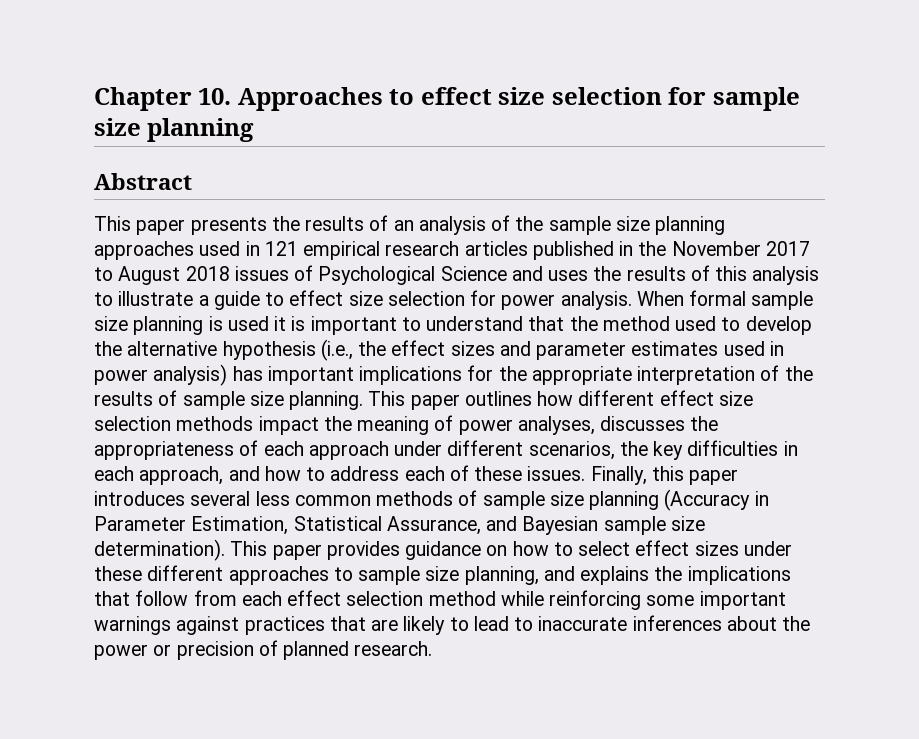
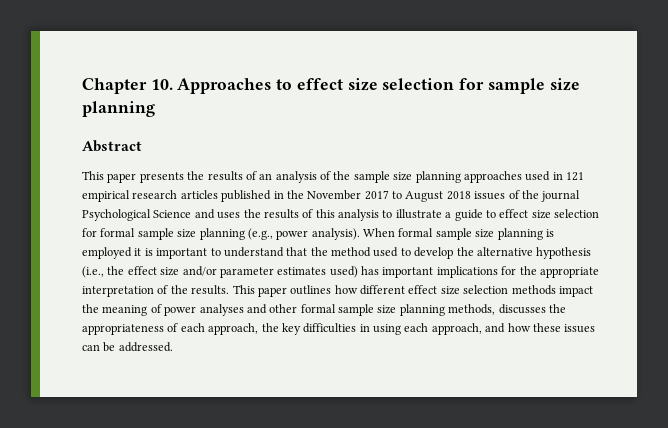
(314, 273) none -> [521,190,581,202] the journal
[501,291,632,310] power analysis. -> [100,228,360,240] formal sample size planning (e.g., power analysis).
[227,316,269,331] used -> [82,247,132,259] employed
[450,341,784,360] [94,364,228,386] sizes and parameter estimates used in power analysis) -> [160,266,358,278] size and/or parameter estimates used)
[94,390,364,410] results of sample size planning. -> [191,285,230,295] results.
[517,416,595,435] analyses, -> [199,304,496,316] analyses and other formal sample size planning methods,
[308,440,615,460] approach under different scenarios, -> [208,323,259,335] approach,
(798, 448) none -> [373,324,401,335] using
[306,465,739,485] [94,489,769,511] [94,516,705,535] [94,539,792,561] [94,565,791,585] [94,590,786,610] [94,615,811,635] [94,640,433,660] to address each of these issues. Finally, this paper introduces several less common methods of sample size planning (Accuracy in Parameter Estimation, Statistical Assurance, and Bayesian sample size determination). This paper provides guidance on how to select effect sizes under these different approaches to sample size planning, and explains the implications that follow from each effect selection method while reinforcing some important warnings against practices that are likely to lead to inaccurate inferences about the power or precision of planned research. -> [532,323,596,333] [82,342,173,352] these issues can be addressed.

